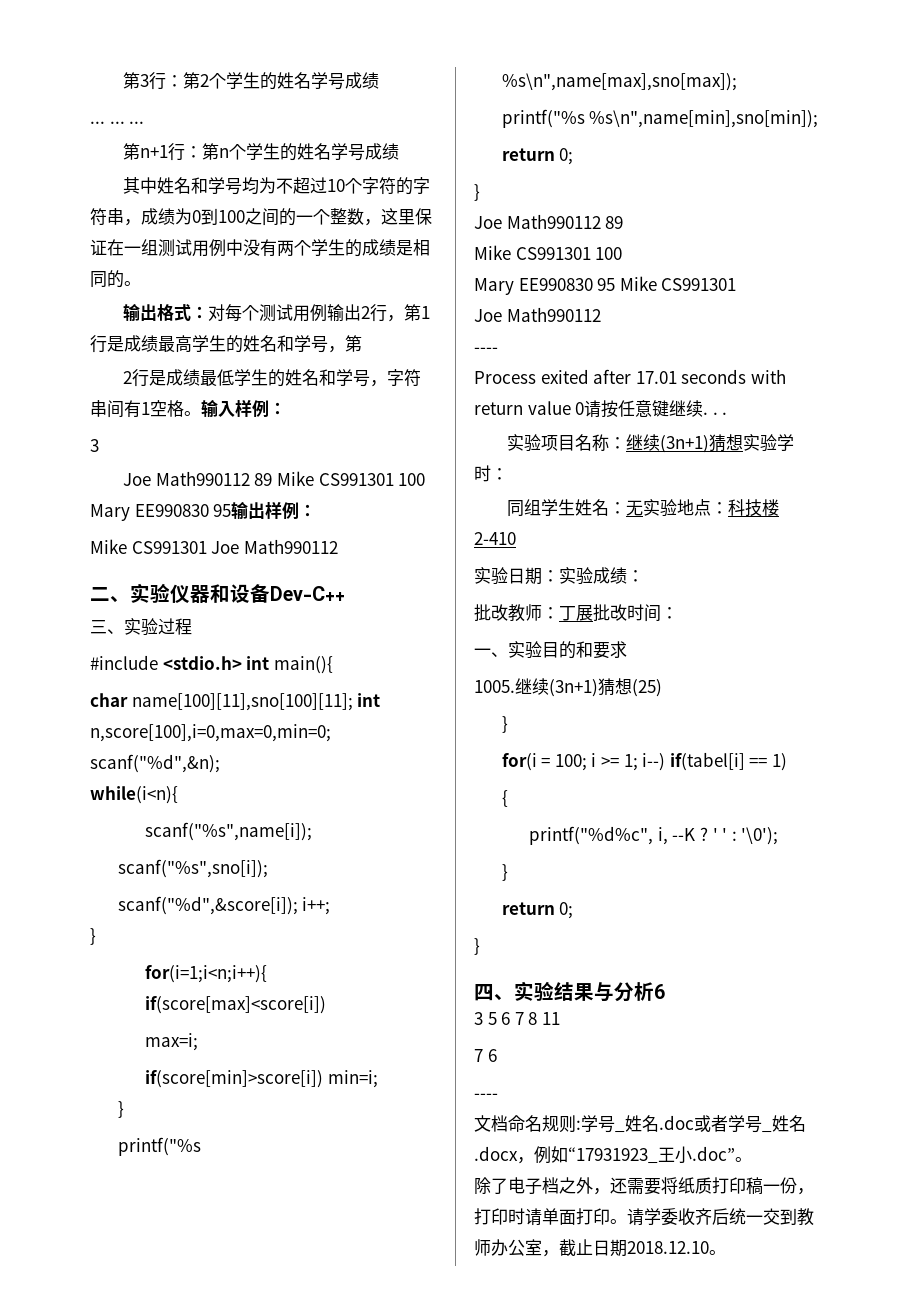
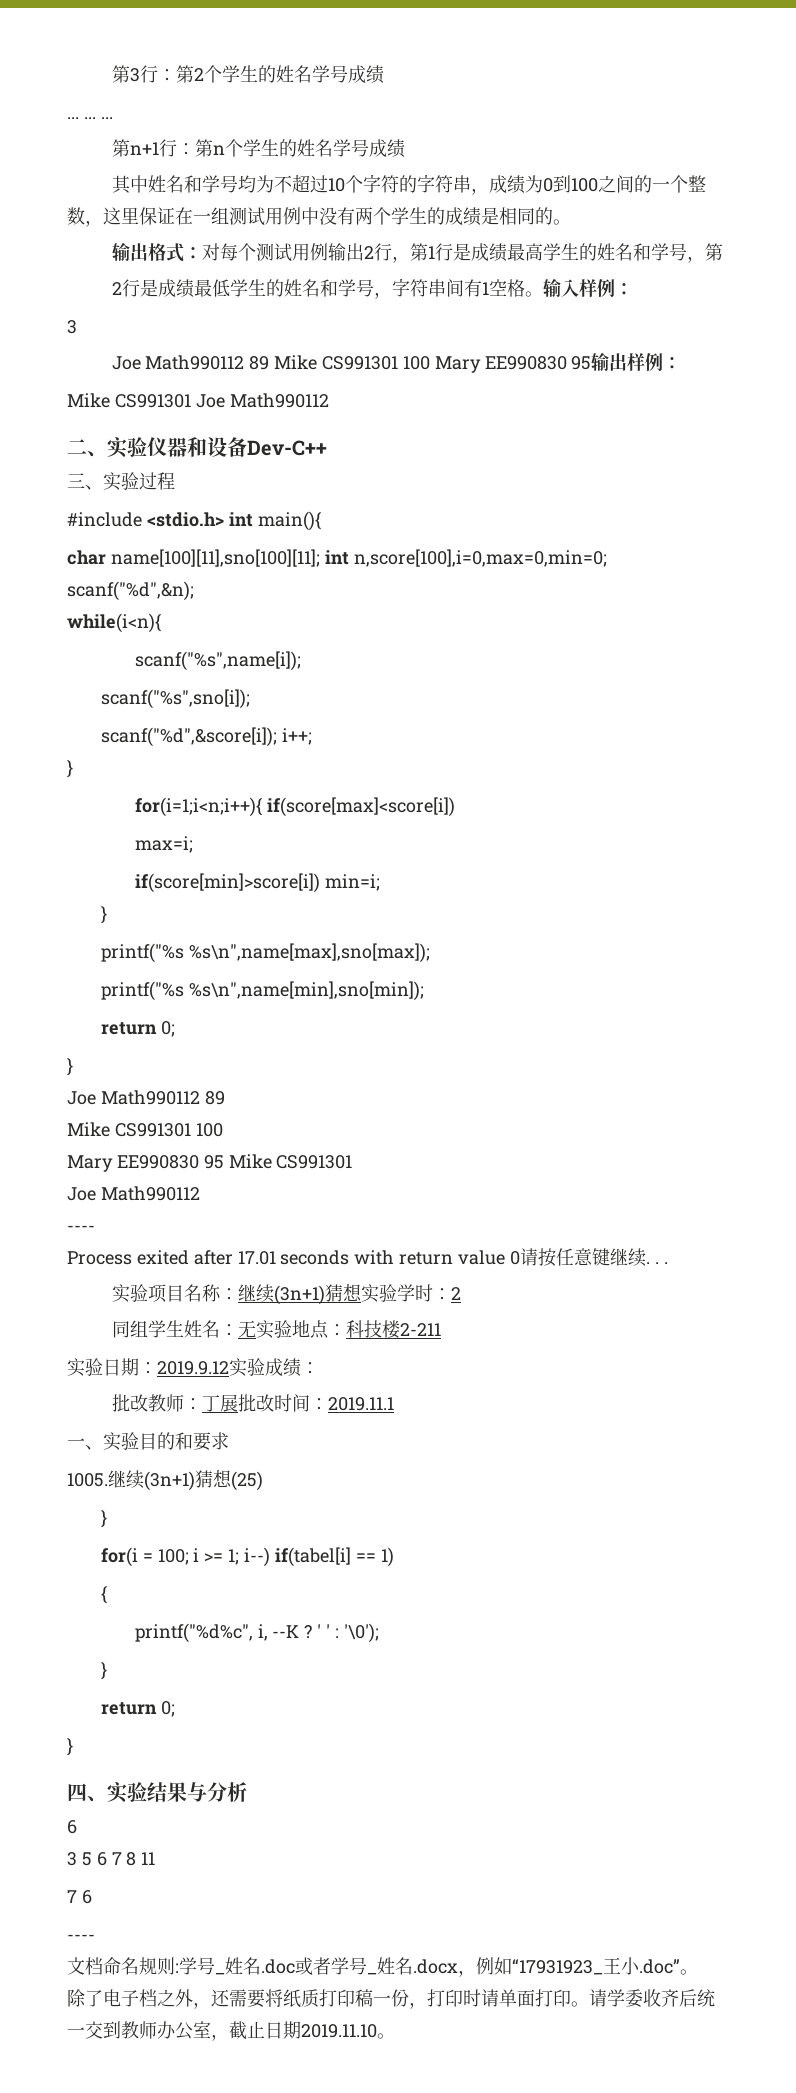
(508, 474) none -> [450,1287,461,1300] 2
[474,532,516,545] 2-410 -> [399,1323,441,1336] 2-211
(559, 576) none -> [157,1361,229,1375] 2019.9.12
(678, 613) none -> [327,1397,394,1411] 2019.11.1
(654, 991) none -> (247, 1792) //
[627,1241,709,1254] 2018.12.10 -> [301,2024,377,2038] 2019.11.10

